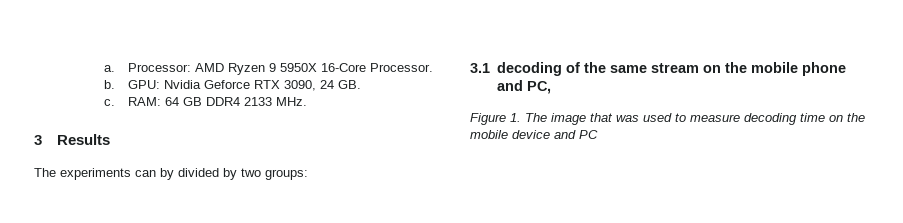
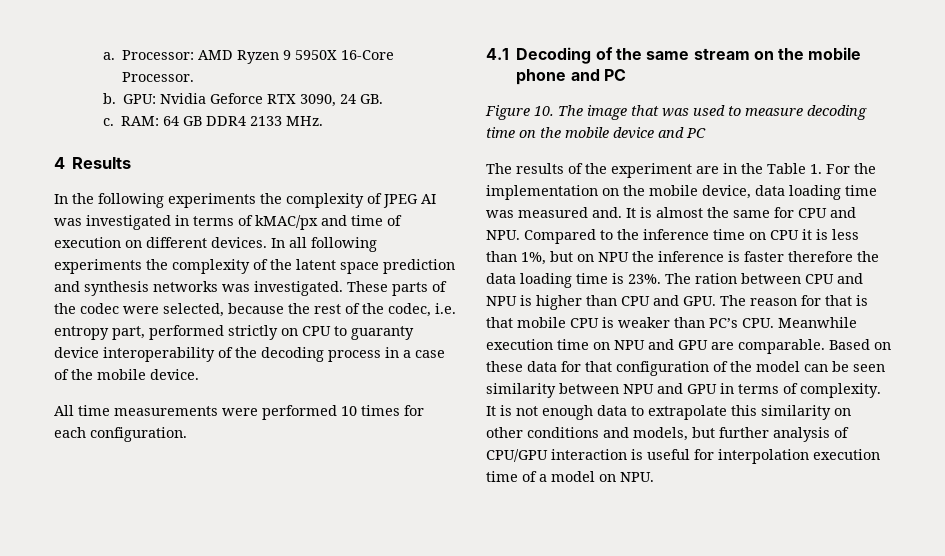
[34,135,42,145] 3 -> [54,157,65,169] 4
[34,168,308,180] [470,62,562,76] The experiments can by divided by two groups: // 3.1 decoding -> [54,193,436,208] [54,215,402,230] [54,237,377,252] [54,259,455,274] [54,281,447,296] [54,303,456,317] [54,325,414,340] [54,347,445,362] [54,369,199,380] [54,405,424,420] [54,427,187,442] [486,47,592,64] In the following experiments the complexity of JPEG AI was investigated in terms of kMAC/px and time of execution on different devices. In all following experiments the complexity of the latent space prediction and synthesis networks was investigated. These parts of the codec were selected, because the rest of the codec, i.e. entropy part, performed strictly on CPU to guaranty device interoperability of the decoding process in a case of the mobile device. // All time measurements were performed 10 times for each configuration. // 4.1 Decoding
[526,81,551,94] PC, -> [603,69,626,81] PC
[510,113,521,122] 1. -> [534,106,554,116] 10.
(598, 134) none -> [486,163,876,178] [486,185,877,200] [486,207,856,218] [486,229,859,244] [486,251,879,265] [486,273,863,288] [486,295,868,310] [486,317,857,328] [486,339,891,354] [486,361,885,376] [486,383,881,398] [486,405,851,420] [486,427,849,442] [486,449,880,464] [486,471,654,482] // The results of the experiment are in the Table 1. For the implementation on the mobile device, data loading time was measured and. It is almost the same for CPU and NPU. Compared to the inference time on CPU it is less than 1%, but on NPU the inference is faster therefore the data loading time is 23%. The ration between CPU and NPU is higher than CPU and GPU. The reason for that is that mobile CPU is weaker than PC’s CPU. Meanwhile execution time on NPU and GPU are comparable. Based on these data for that configuration of the model can be seen similarity between NPU and GPU in terms of complexity. It is not enough data to extrapolate this similarity on other conditions and models, but further analysis of CPU/GPU interaction is useful for interpolation execution time of a model on NPU.

